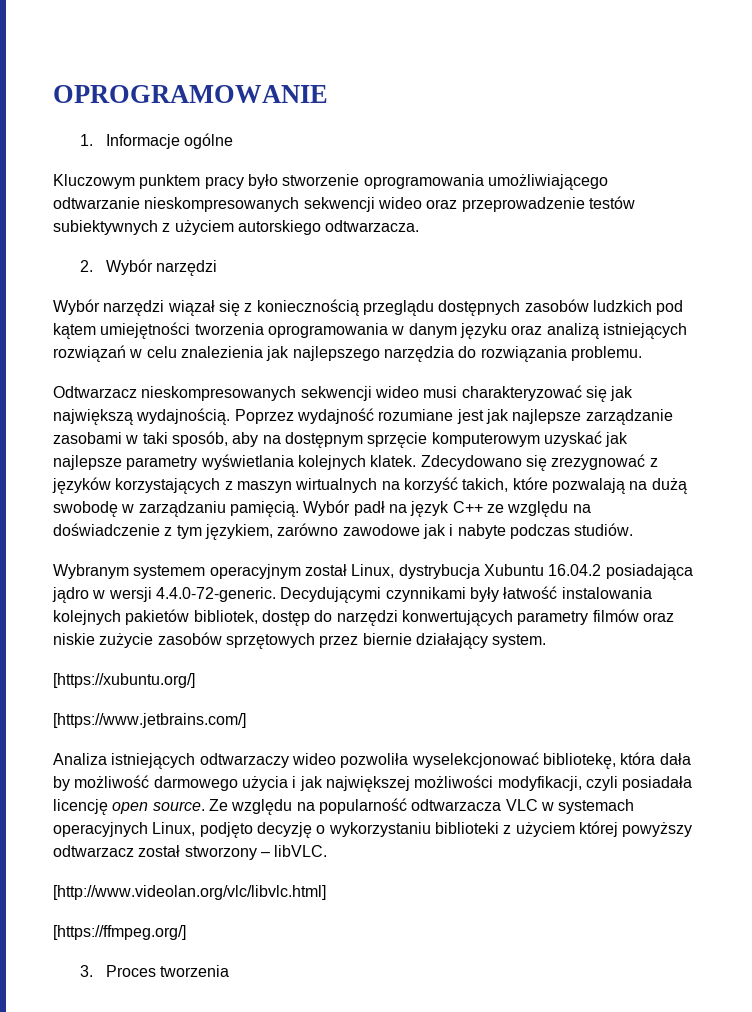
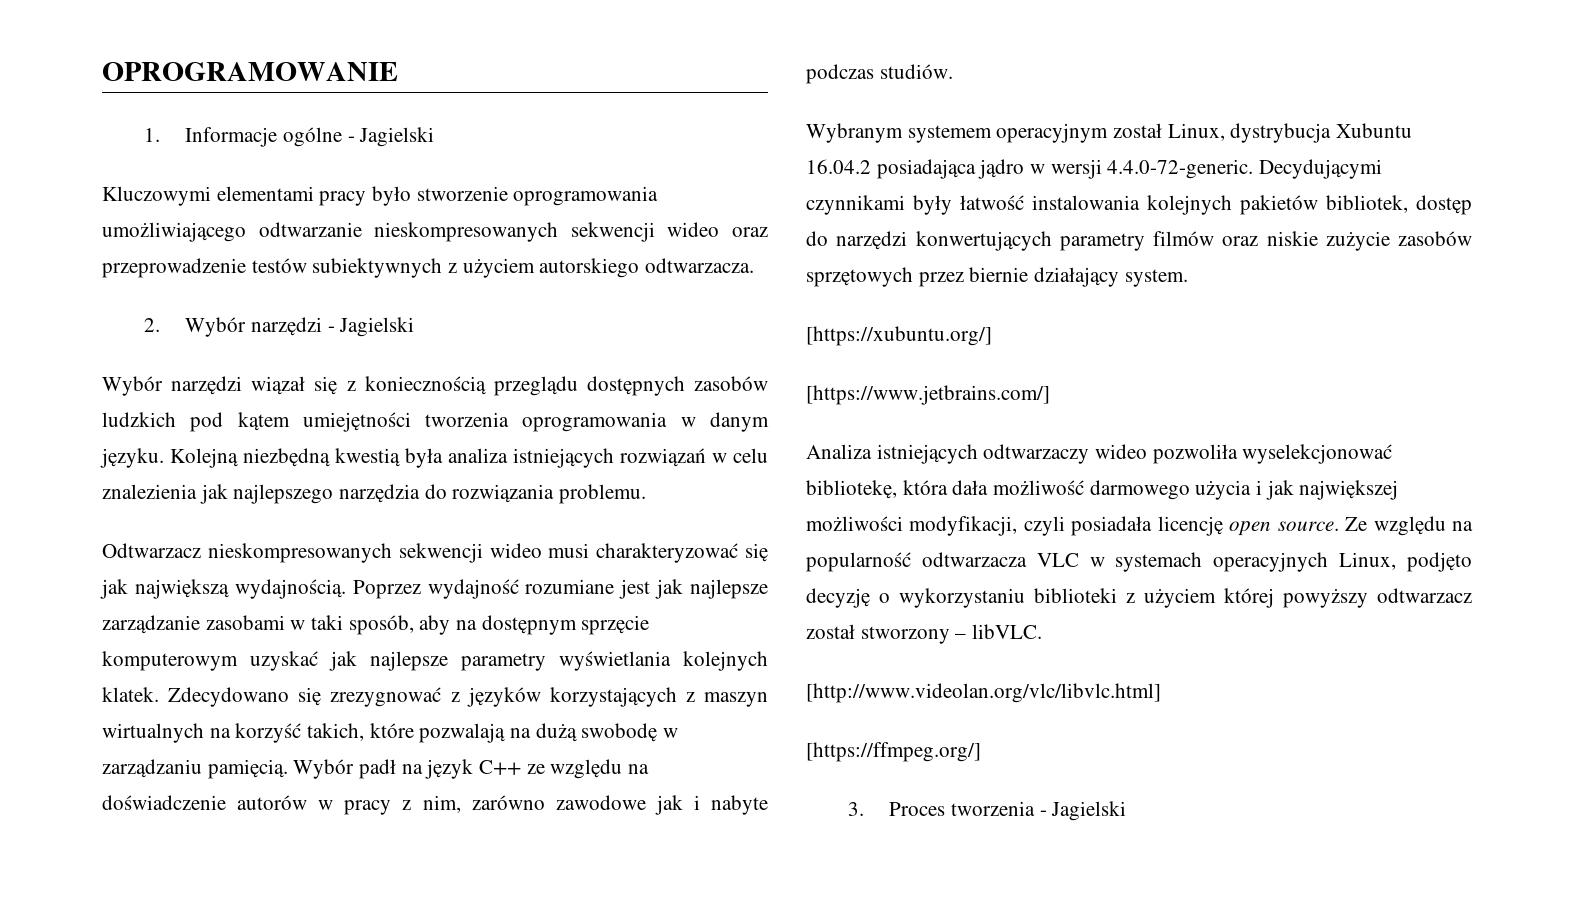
[53,174,201,189] // Kluczowym punktem -> [347,127,435,147] [102,186,314,206] - Jagielski // Kluczowymi elementami
(218, 268) none -> [327,317,415,337] - Jagielski
[459,323,599,339] języku oraz analizą -> [100,448,508,468] języku. Kolejną niezbędną kwestią była analiza
[164,524,273,540] z tym językiem, -> [237,795,461,815] autorów w pracy z nim,
[53,776,70,791] by -> (989, 487) none
(230, 971) none -> [1039,801,1127,821] - Jagielski

